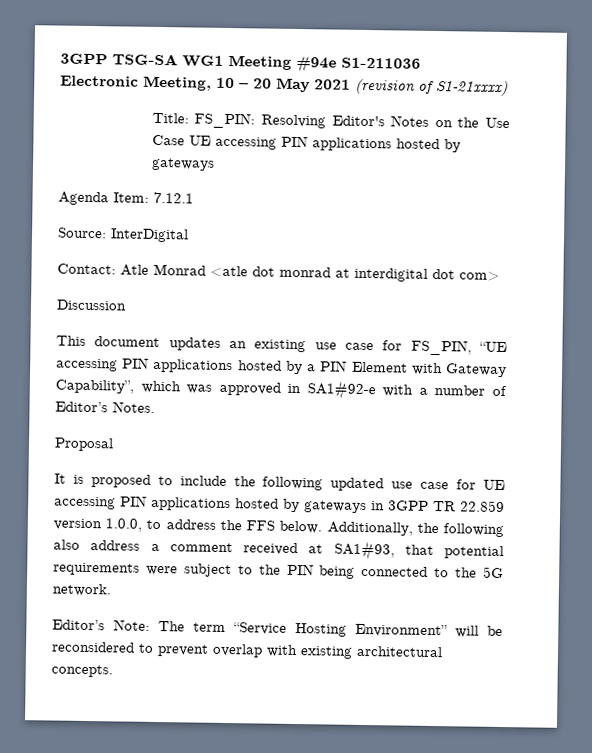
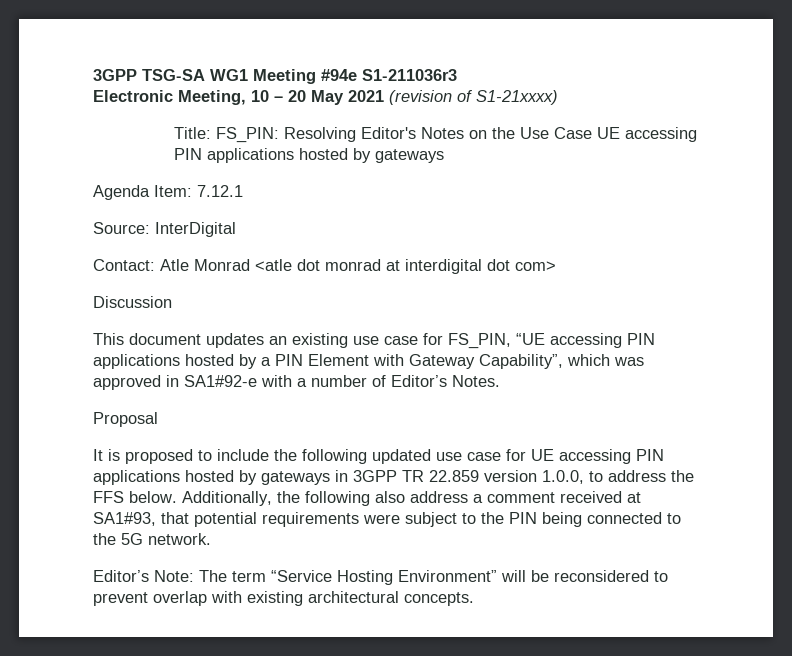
[341,57,421,69] S1-211036 -> [362,69,457,81] S1-211036r3

